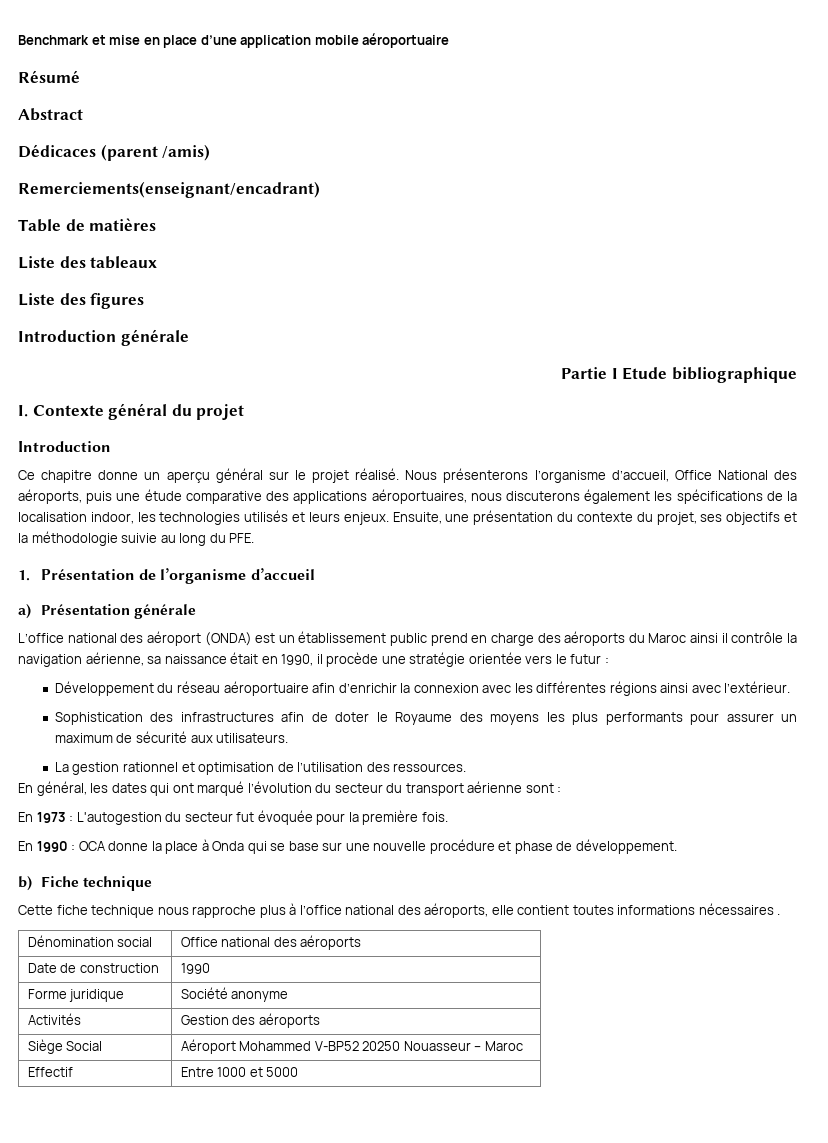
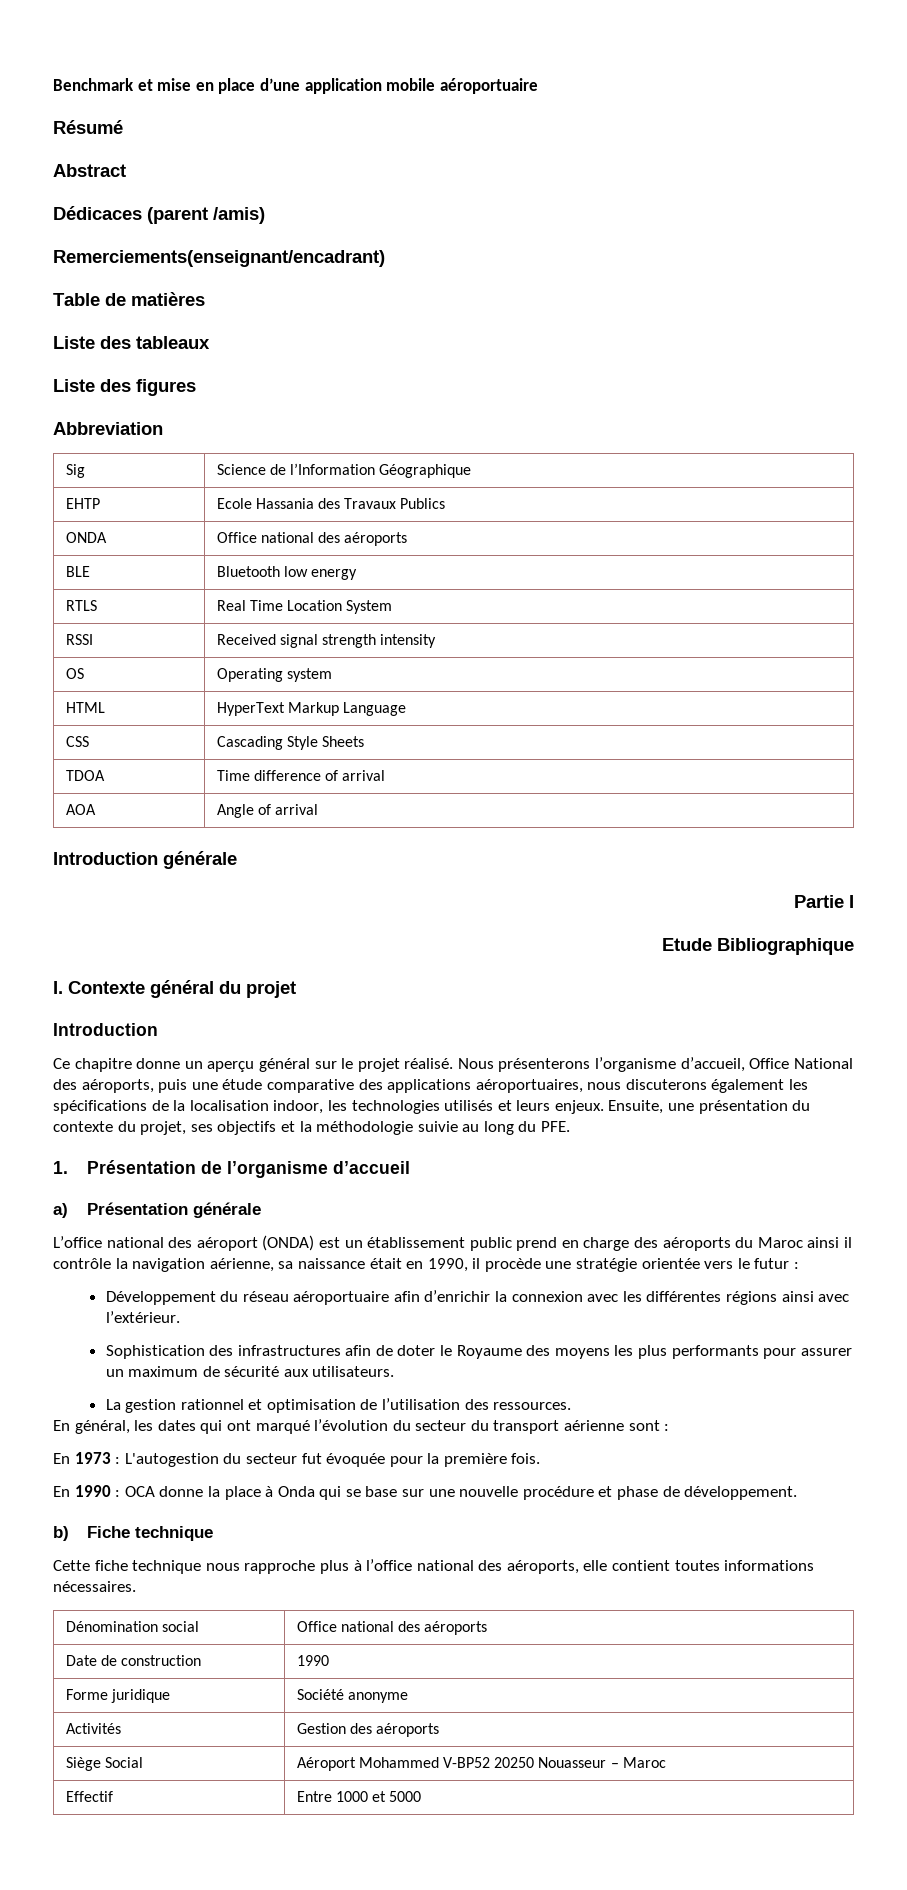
(145, 301) none -> [53,422,163,435] [65,464,85,478] [216,463,472,478] [65,498,100,509] [216,498,446,509] [65,532,107,543] [216,532,408,546] [65,566,90,577] [216,566,357,580] [65,600,97,611] [216,600,393,614] [65,634,93,645] [216,634,437,648] [65,668,84,679] [216,668,332,682] [65,702,105,713] [216,702,406,716] [65,736,89,747] [216,736,364,750] [65,770,105,781] [216,770,386,781] [65,804,96,815] [216,804,318,818] // Abbreviation // Sig | Science de l’Information Géographique // EHTP | Ecole Hassania des Travaux Publics // ONDA | Office national des aéroports // BLE | Bluetooth low energy // RTLS | Real Time Location System // RSSI | Received signal strength intensity // OS | Operating system // HTML | HyperText Markup Language // CSS | Cascading Style Sheets // TDOA | Time difference of arrival // AOA | Angle of arrival
[622,367,798,383] Etude bibliographique -> [662,938,854,955] // Etude Bibliographique
[698,903,781,915] nécessaires . -> [53,1581,136,1592] nécessaires.

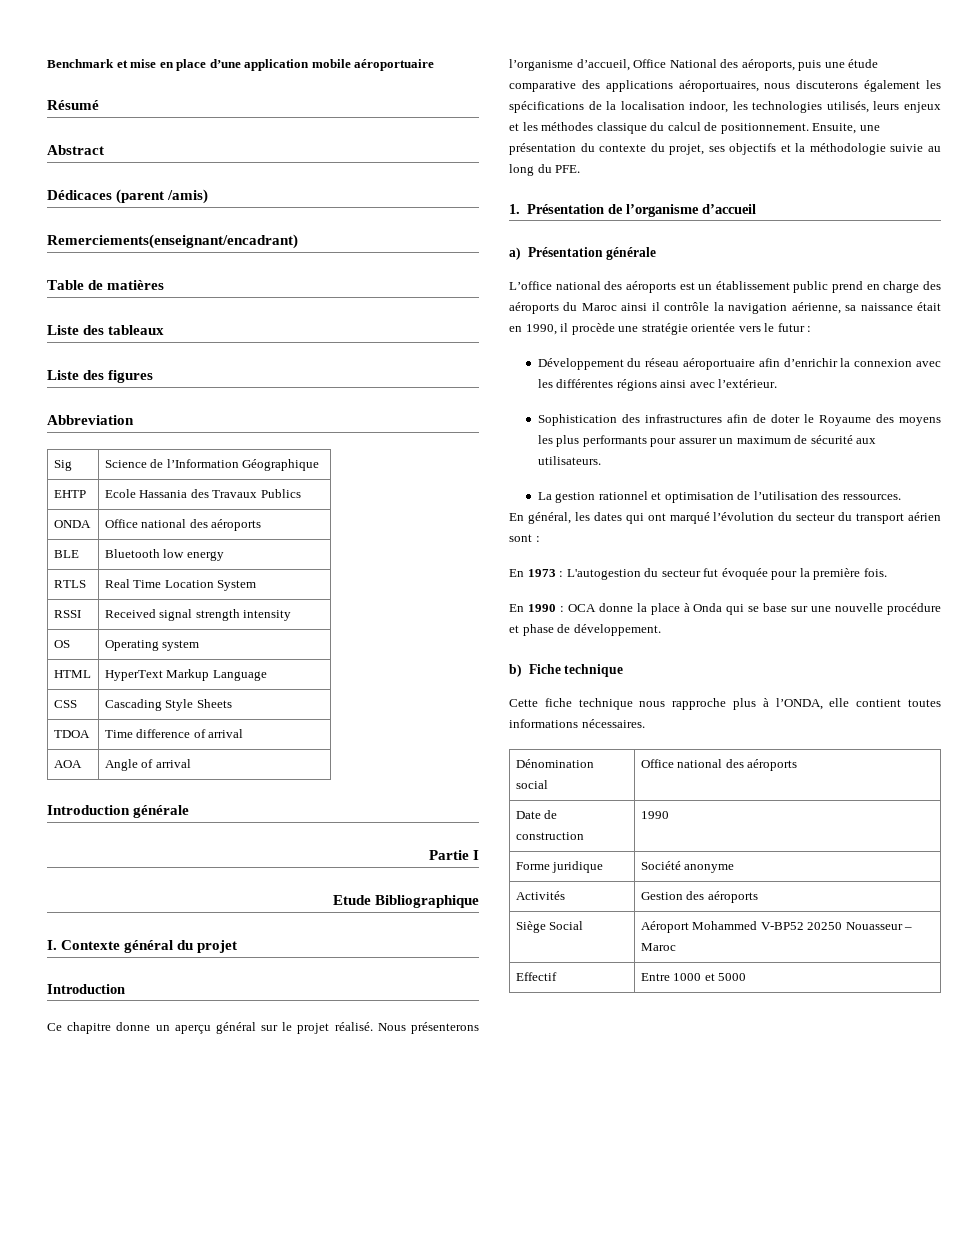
[444,1100,604,1114] utilisés et leurs enjeux. -> [826,101,941,113] [509,122,809,134] utilisés, leurs enjeux et les méthodes classique du calcul de positionnement.
[196,1235,315,1251] aéroport (ONDA) -> [625,281,676,293] aéroports
[564,1420,625,1431] aérienne -> [908,512,941,521] aérien
[366,1559,579,1574] l’office national des aéroports, -> [775,698,823,710] l’ONDA,

